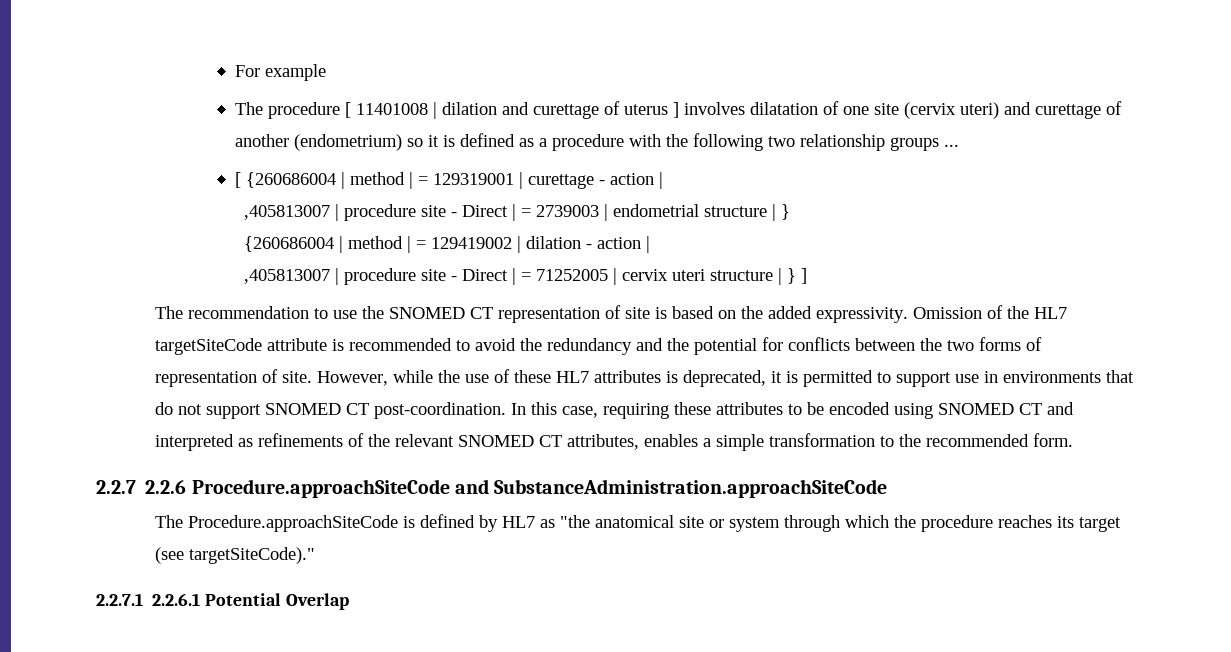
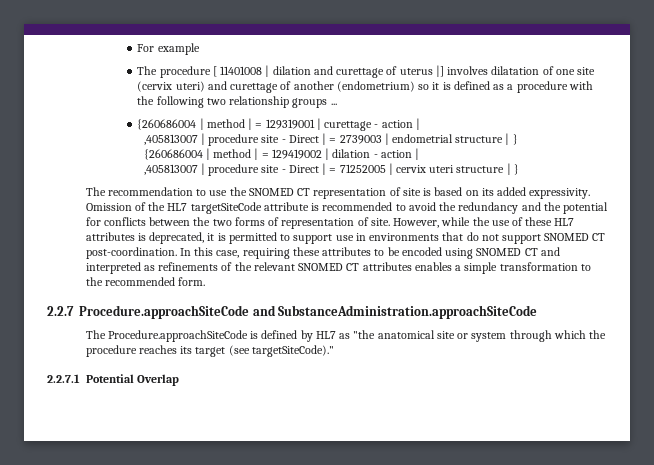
[672,102,679,118] ] -> [435,65,444,77] |]
[234,172,241,188] [ -> (337, 104) none
[801,268,808,284] ] -> (519, 169) none
[741,306,764,319] the -> [481,188,494,196] its
[567,434,640,450] attributes, -> [362,262,412,271] attributes
[145,480,187,494] 2.2.6 -> (74, 311) none
[152,593,201,606] 2.2.6.1 -> (80, 378) none

